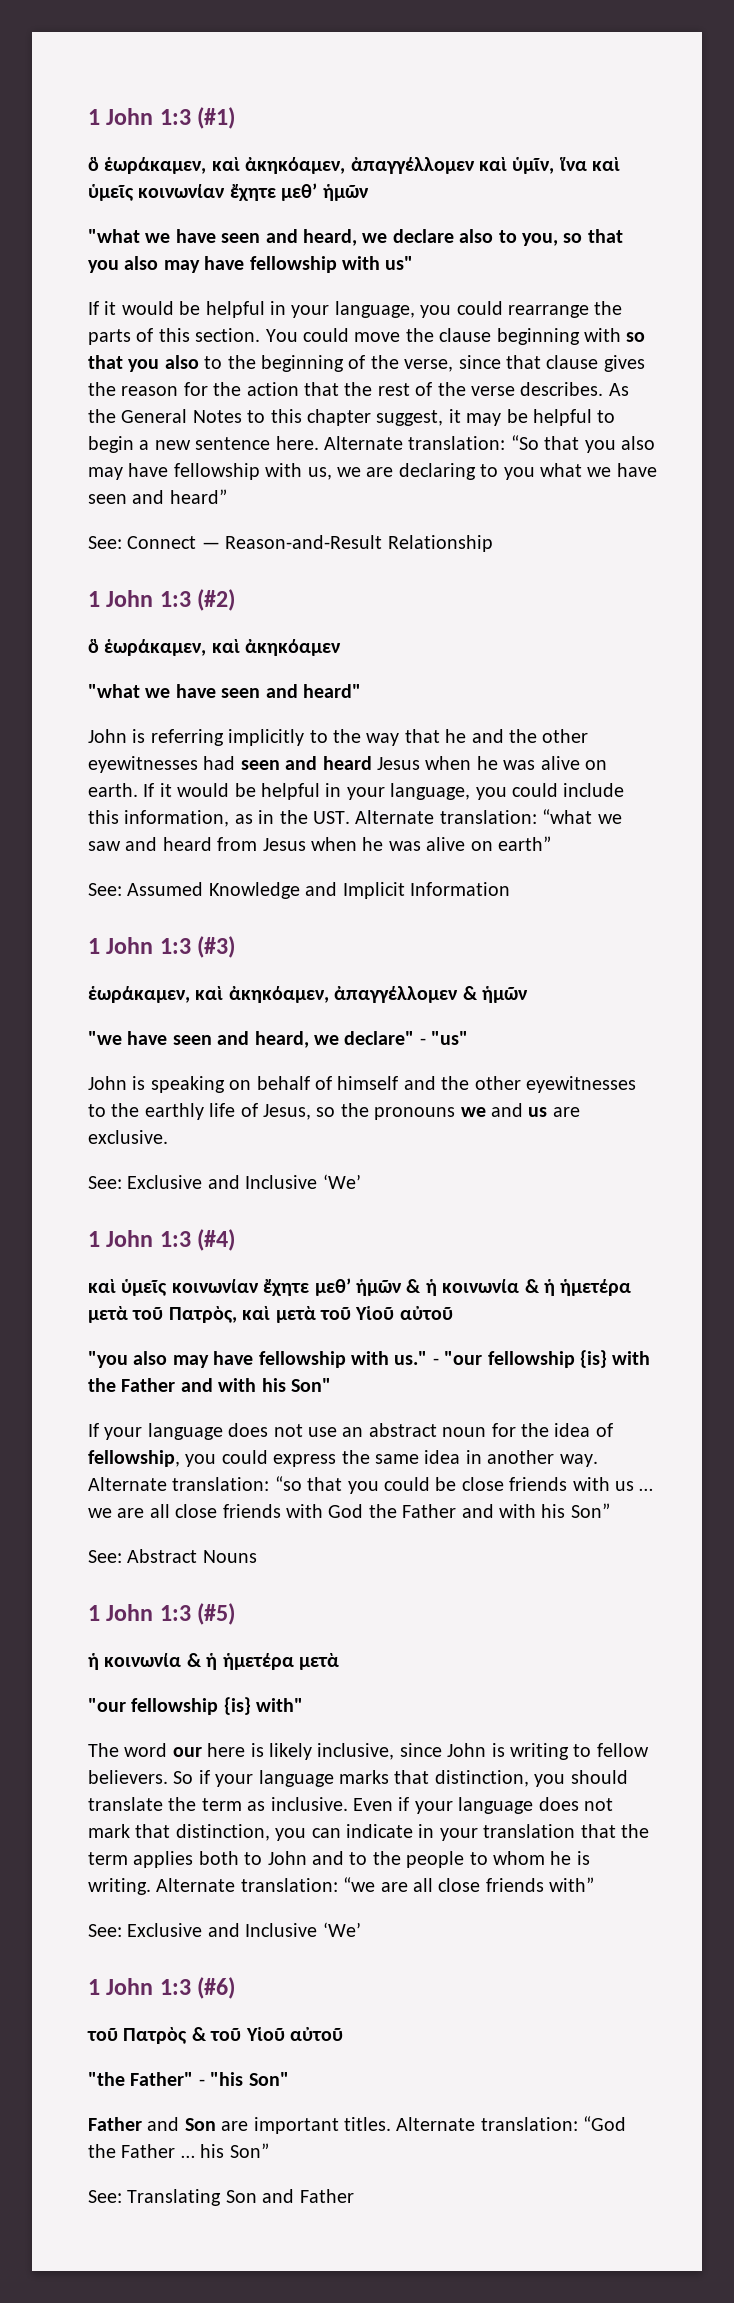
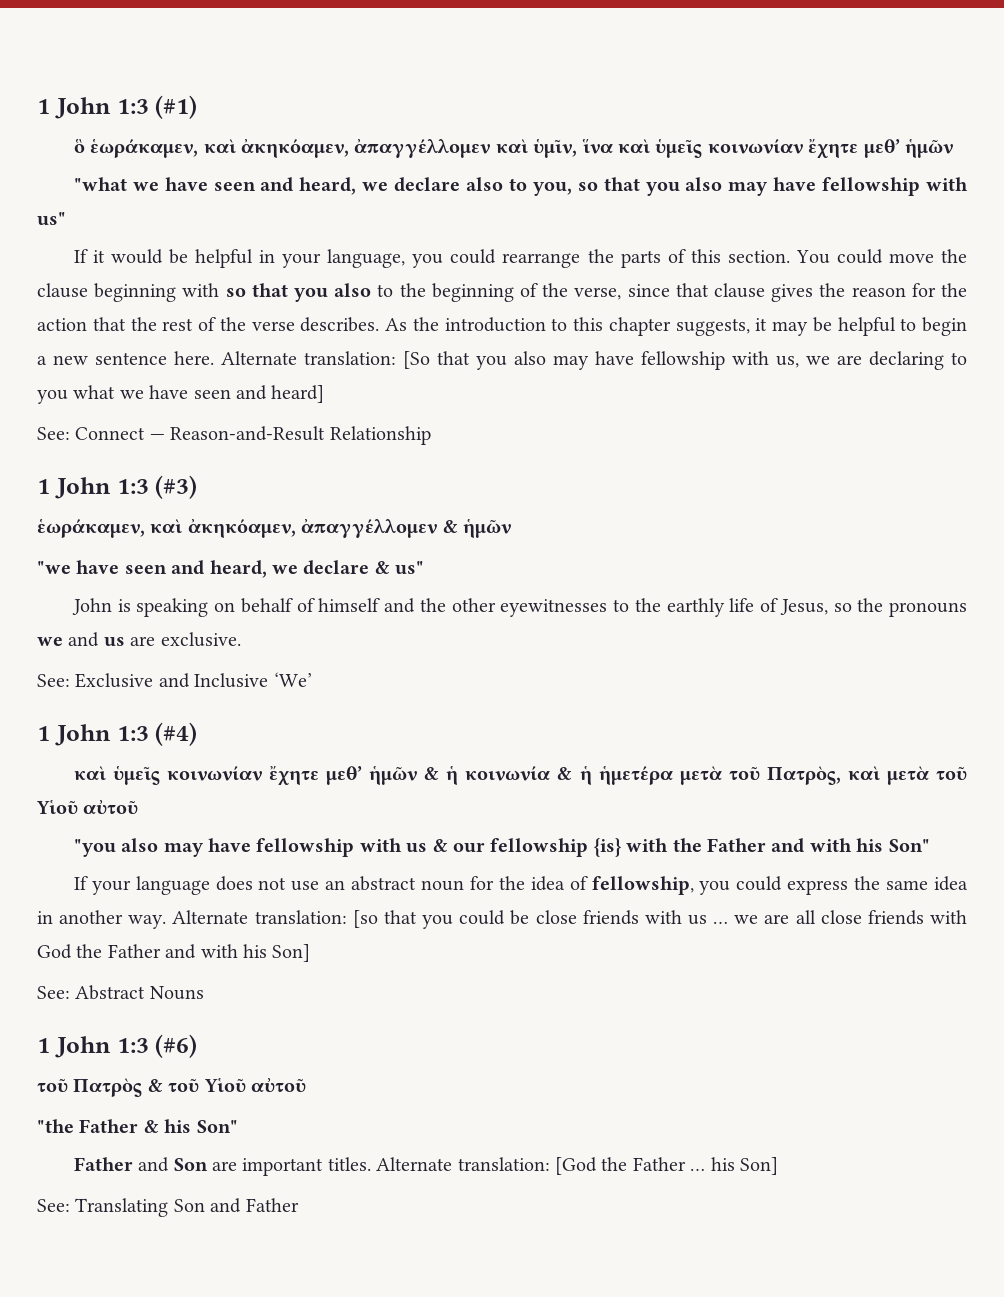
[121,409,242,423] General Notes -> [444,317,546,332] introduction
[376,410,444,426] suggest, -> [675,318,750,336] suggests,
[510,435,539,450] “So -> [403,351,430,369] [So
[169,489,227,504] heard” -> [271,385,325,403] heard]
[88,589,236,611] [88,639,342,656] [88,684,361,698] [88,729,589,746] [88,756,607,773] [88,783,625,800] [88,809,622,827] [88,836,551,851] [88,882,510,899] // 1 John 1:3 (#2) // ὃ ἑωράκαμεν, καὶ ἀκηκόαμεν // "what we have seen and heard" // John is referring implicitly to the way that he and the other eyewitnesses had seen and heard Jesus when he was alive on earth. If it would be helpful in your language, you could include this information, as in the UST. Alternate translation: “what we saw and heard from Jesus when he was alive on earth” // See: Assumed Knowledge and Implicit Information -> (431, 435) none
[344,1031,469,1045] declare" - "us" -> [303,560,425,575] declare & us"
[394,1351,483,1365] us." - "our -> [406,839,486,853] us & our
[274,1476,302,1491] “so -> [352,910,378,928] [so
[570,1503,610,1518] Son” -> [272,944,311,962] Son]
[88,1603,236,1625] [88,1653,339,1670] [88,1697,304,1715] [88,1743,649,1760] [88,1770,628,1787] [88,1797,613,1814] [88,1824,649,1841] [88,1851,590,1868] [88,1877,595,1895] [88,1922,361,1937] // 1 John 1:3 (#5) // ἡ κοινωνία & ἡ ἡμετέρα μετὰ // "our fellowship {is} with" // The word our here is likely inclusive, since John is writing to fellow believers. So if your language marks that distinction, you should translate the term as inclusive. Even if your language does not mark that distinction, you can indicate in your translation that the term applies both to John and to the people to whom he is writing. Alternate translation: “we are all close friends with” // See: Exclusive and Inclusive ‘We’ -> (204, 993) none
[130,2072,244,2086] Father" - "his -> [79,1119,192,1133] Father & his
[583,2116,627,2131] “God -> [555,1157,598,1175] [God
[229,2143,269,2158] Son” -> [740,1157,779,1175] Son]

